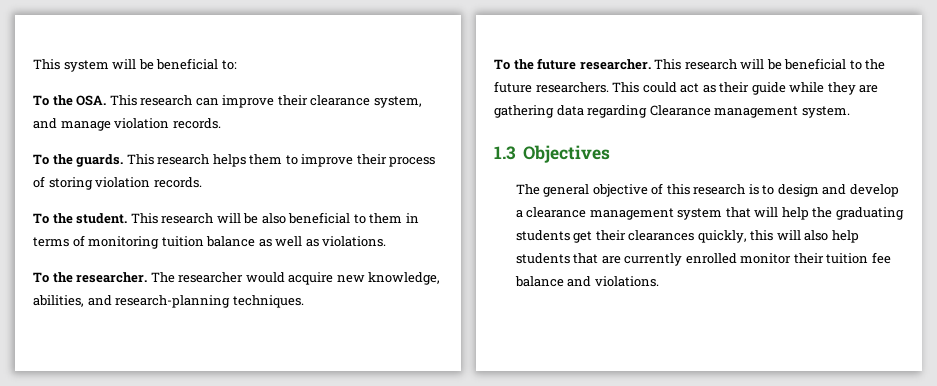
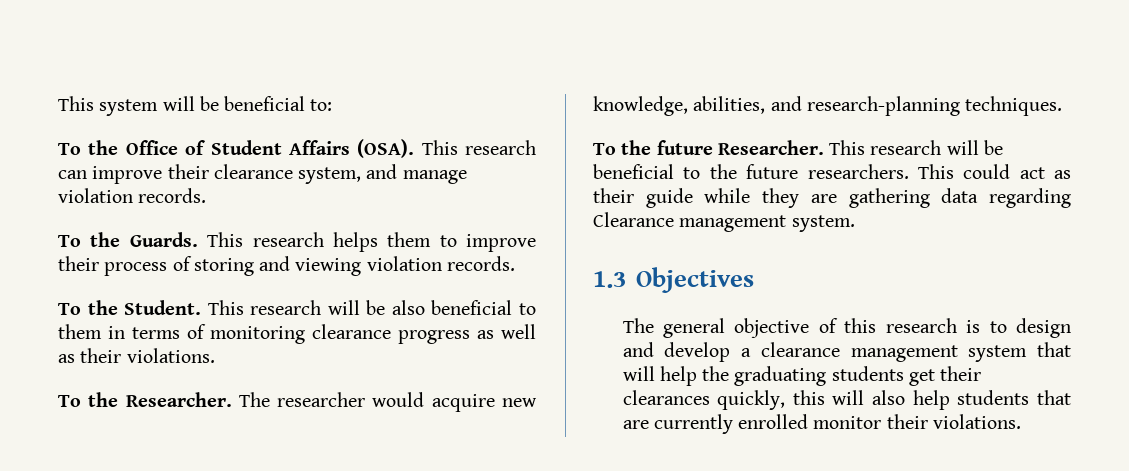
[76,95,107,106] OSA. -> [125,139,415,158] Office of Student Affairs (OSA).
[76,154,124,167] guards. -> [129,232,198,247] Guards.
[95,177,202,188] [33,213,128,224] violation records. // To the student. -> [259,256,515,276] [58,300,202,315] and viewing violation records. // To the Student.
[161,236,256,247] tuition balance -> [312,324,470,344] clearance progress
(319, 243) none -> [80,348,122,363] their
[76,272,148,283] researcher. -> [125,392,232,407] Researcher.
[579,59,651,70] researcher. -> [717,140,824,155] Researcher.
[826,252,891,264] [514,276,592,287] tuition fee balance and -> (928, 421) none

